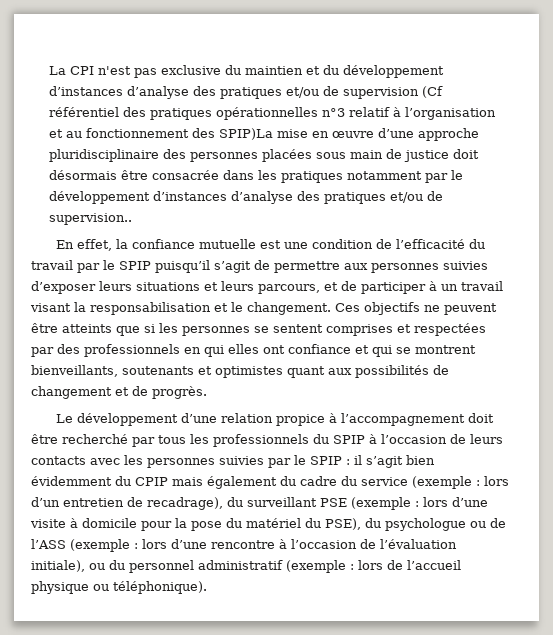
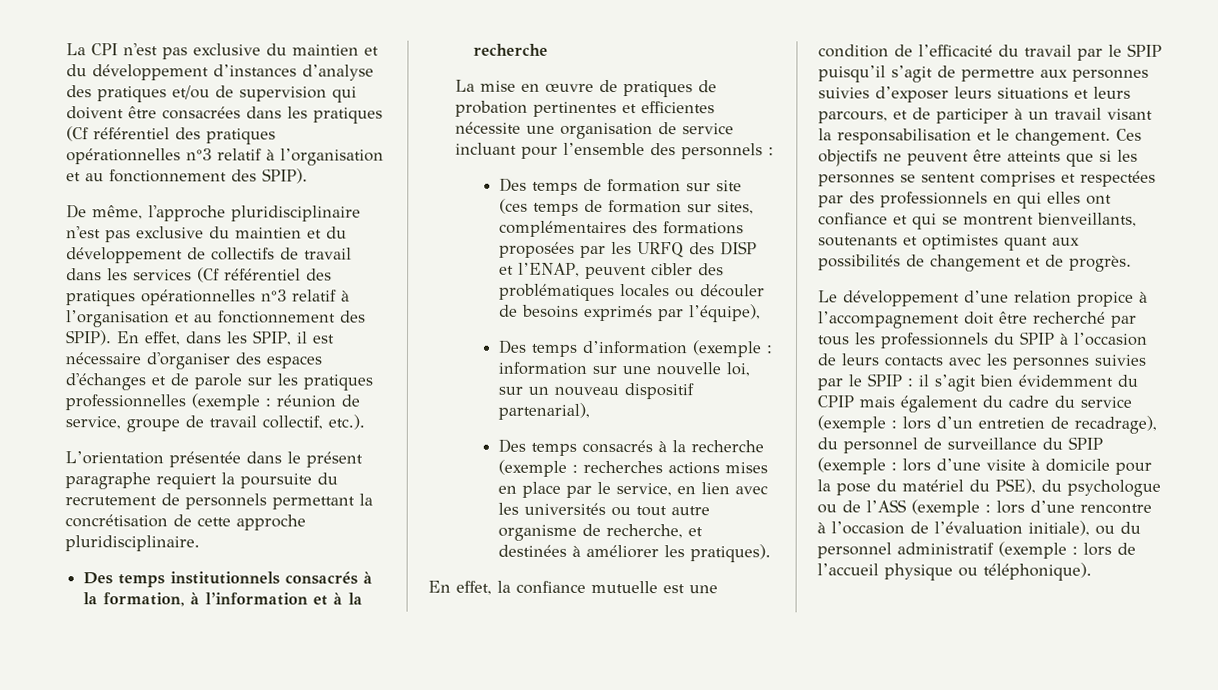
(420, 93) none -> [331,86,357,103] [65,106,383,124] qui doivent être consacrées dans les pratiques
[219,128,480,141] [49,149,480,162] [49,170,464,183] [49,191,444,204] [49,213,133,225] SPIP)La mise en œuvre d’une approche pluridisciplinaire des personnes placées sous main de justice doit désormais être consacrée dans les pratiques notamment par le développement d’instances d’analyse des pratiques et/ou de supervision.. -> [261,168,308,184] [65,204,361,222] [65,226,347,243] [65,247,352,264] [65,267,332,283] [65,289,350,307] [65,310,366,328] [64,330,335,346] [64,352,322,370] [64,373,373,391] [64,393,360,411] [64,414,365,433] [64,451,363,468] [64,472,338,490] [64,493,373,510] [64,514,306,531] [64,535,200,552] [83,571,374,588] [83,592,364,607] [473,43,549,56] [454,79,717,98] [454,100,715,118] [454,121,734,140] [454,142,774,160] [498,177,742,195] [498,198,754,216] [498,220,744,238] [498,241,757,258] [498,262,724,280] [498,283,765,302] [498,304,761,323] [497,339,772,358] [497,361,750,377] [497,383,694,400] [497,402,590,420] [497,438,764,456] [497,459,768,477] [497,481,768,498] [497,502,710,517] [497,523,703,541] [497,544,771,563] SPIP). // De même, l'approche pluridisciplinaire n'est pas exclusive du maintien et du développement de collectifs de travail dans les services (Cf référentiel des pratiques opérationnelles n°3 relatif à l’organisation et au fonctionnement des SPIP). En effet, dans les SPIP, il est nécessaire d'organiser des espaces d'échanges et de parole sur les pratiques professionnelles (exemple : réunion de service, groupe de travail collectif, etc.). // L’orientation présentée dans le présent paragraphe requiert la poursuite du recrutement de personnels permettant la concrétisation de cette approche pluridisciplinaire. // Des temps institutionnels consacrés à la formation, à l’information et à la recherche // La mise en œuvre de pratiques de probation pertinentes et efficientes nécessite une organisation de service incluant pour l’ensemble des personnels : // Des temps de formation sur site (ces temps de formation sur sites, complémentaires des formations proposées par les URFQ des DISP et l’ENAP, peuvent cibler des problématiques locales ou découler de besoins exprimés par l’équipe), // Des temps d’information (exemple : information sur une nouvelle loi, sur un nouveau dispositif partenarial), // Des temps consacrés à la recherche (exemple : recherches actions mises en place par le service, en lien avec les universités ou tout autre organisme de recherche, et destinées à améliorer les pratiques).
[247,497,347,507] surveillant PSE -> [843,436,1103,454] personnel de surveillance du SPIP

